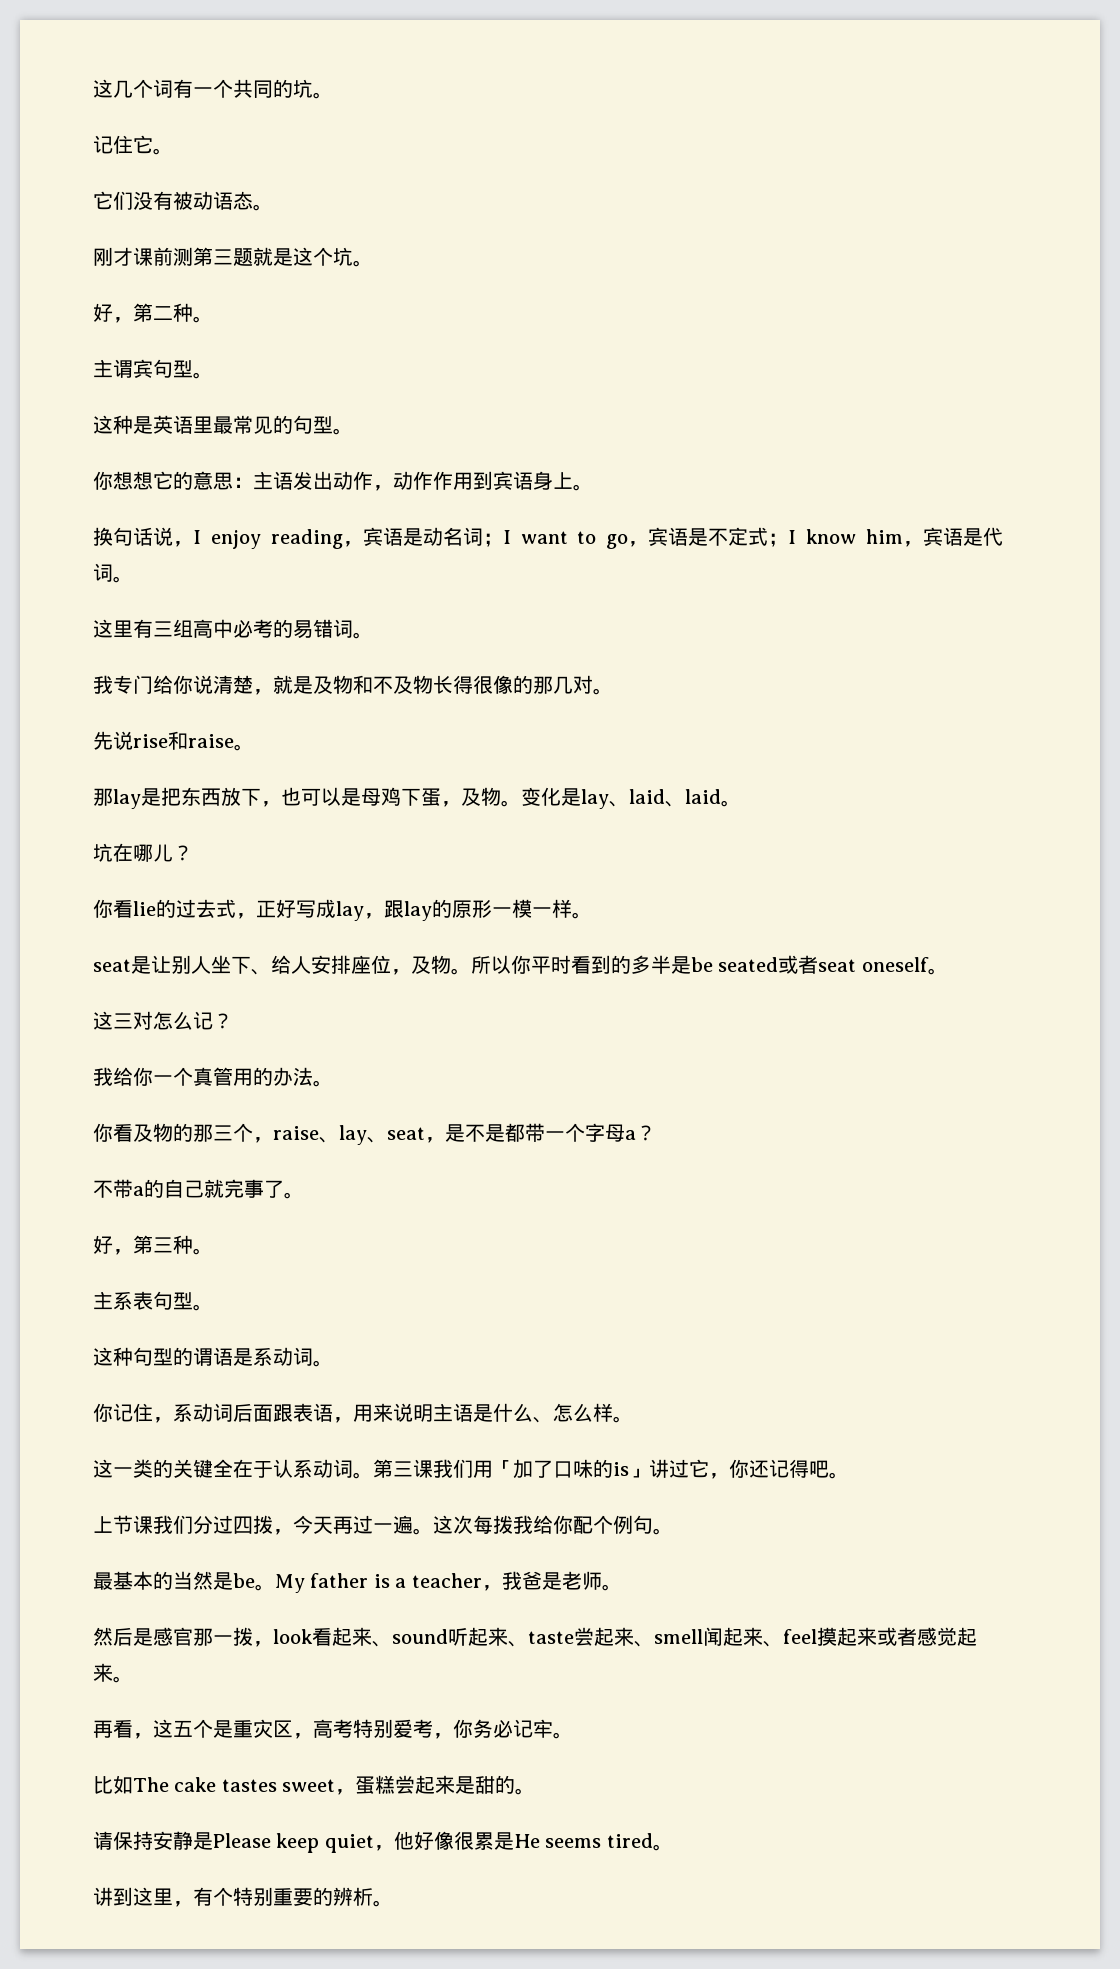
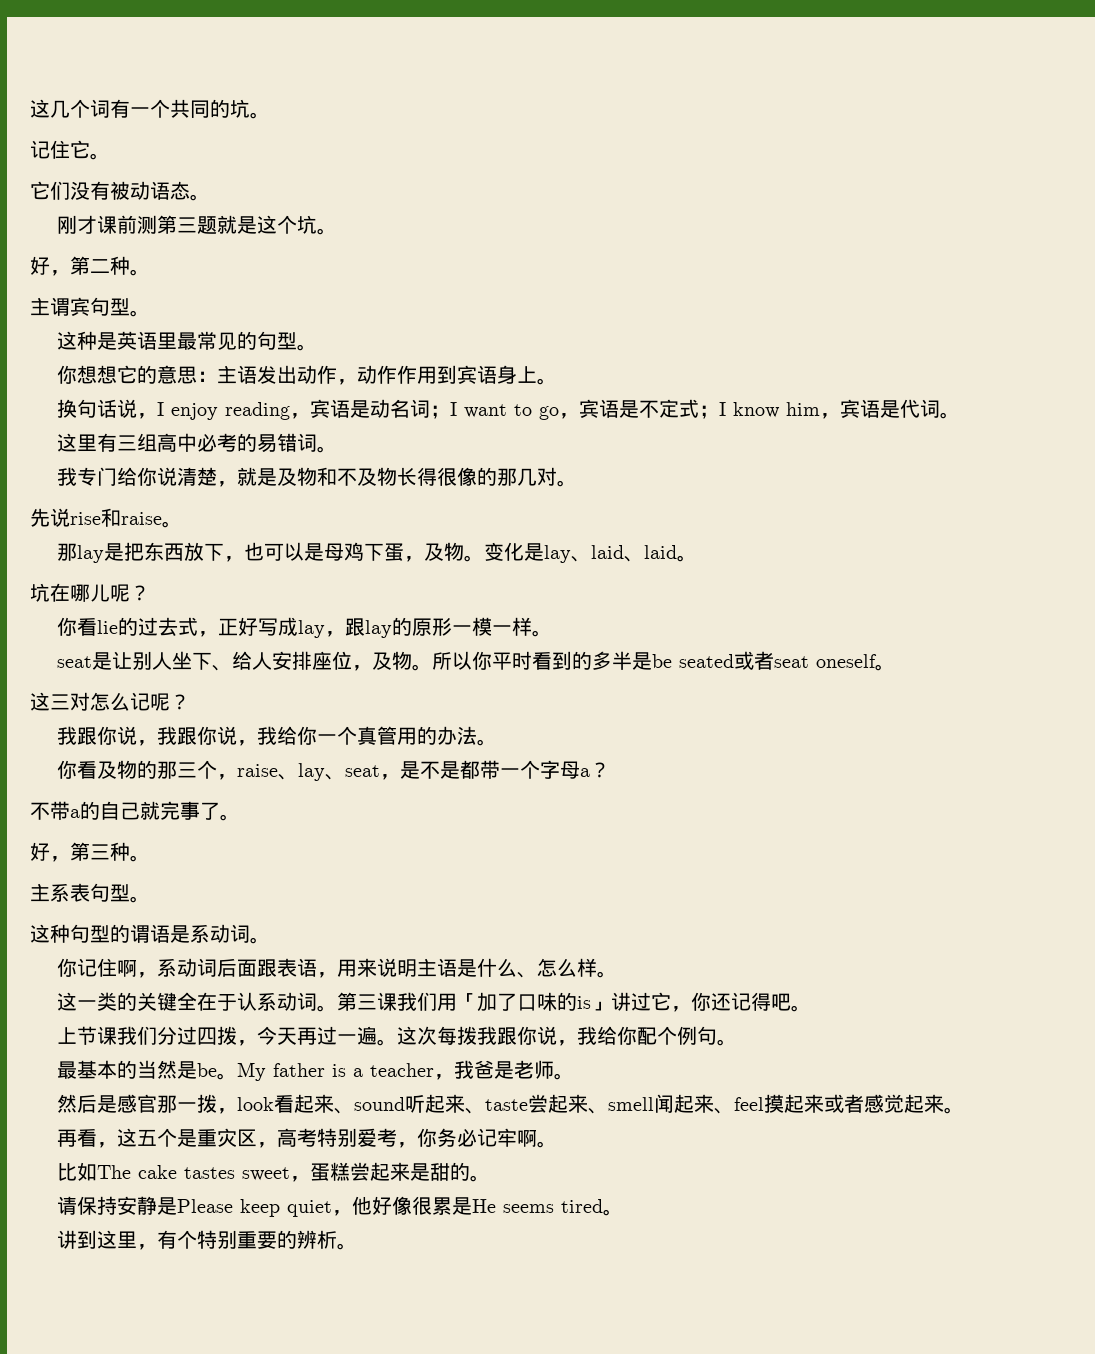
(173, 853) none -> [110,584,130,602] 呢
(213, 1020) none -> [150,693,170,711] 呢
(113, 1076) none -> [76,726,277,746] 跟你说，我跟你说，我
(153, 1412) none -> [116,960,137,977] 啊
(533, 1524) none -> [496,1026,597,1046] 跟你说，我
(553, 1728) none -> [516,1130,537,1147] 啊

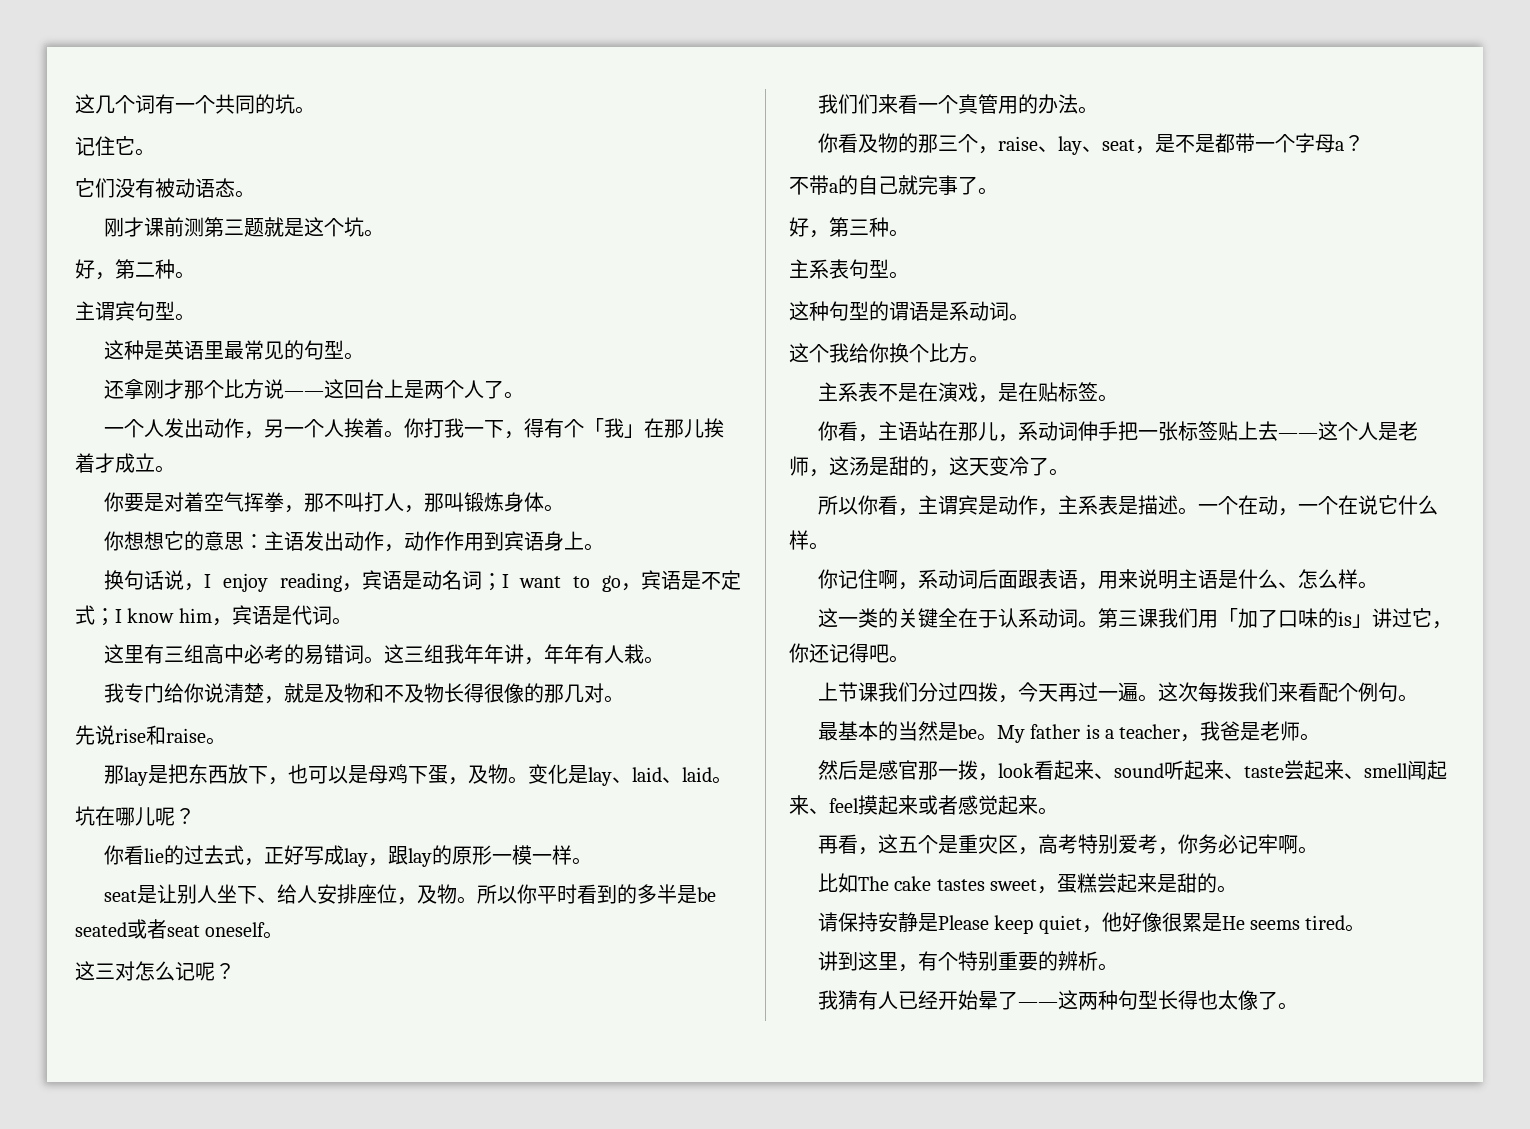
(317, 347) none -> [103,379,524,400] [103,418,724,439] [75,453,175,473] [103,492,564,513] // 还拿刚才那个比方说——这回台上是两个人了。 // 一个人发出动作，另一个人挨着。你打我一下，得有个「我」在那儿挨着才成立。 // 你要是对着空气挥拳，那不叫打人，那叫锻炼身体。
(337, 449) none -> [383,644,664,665] 这三组我年年讲，年年有人栽。
[76,726,317,746] 跟你说，我跟你说，我给你 -> [837,94,918,114] 们们来看
(270, 940) none -> [789,343,989,363] [817,382,1118,403] [817,421,1418,442] [789,456,1069,477] [817,495,1438,516] [789,530,829,550] // 这个我给你换个比方。 // 主系表不是在演戏，是在贴标签。 // 你看，主语站在那儿，系动词伸手把一张标签贴上去——这个人是老师，这汤是甜的，这天变冷了。 // 所以你看，主谓宾是动作，主系表是描述。一个在动，一个在说它什么样。
[496,1026,637,1046] 跟你说，我给你 -> [1257,682,1318,702] 们来看
(357, 1246) none -> [817,990,1298,1010] // 我猜有人已经开始晕了——这两种句型长得也太像了。

